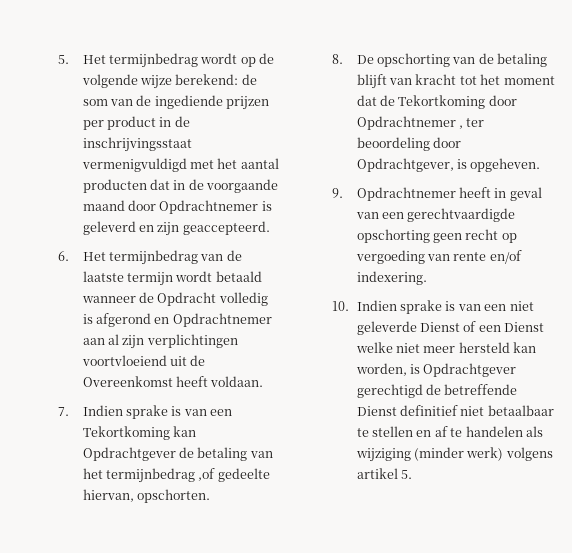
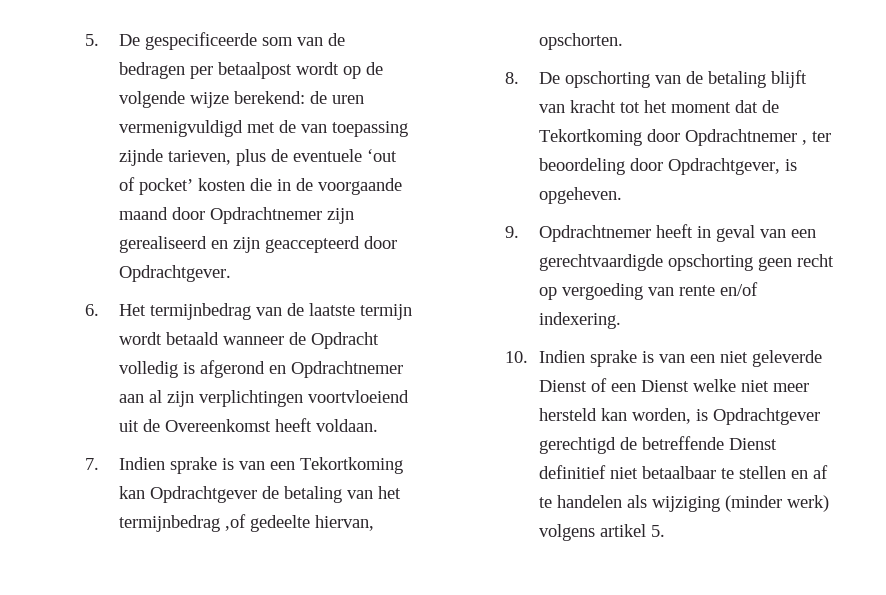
[57,53,199,68] 5. Het termijnbedrag -> [84,32,346,50] [119,62,293,79] 5. De gespecificeerde som van de bedragen per betaalpost
[82,95,270,110] [82,116,190,130] [82,137,192,152] [81,158,279,172] [82,179,171,193] som van de ingediende prijzen per product in de inschrijvingsstaat vermenigvuldigd met het aantal producten dat -> [332,95,365,104] [119,120,409,137] [119,149,398,166] [119,177,273,195] uren vermenigvuldigd met de van toepassing zijnde tarieven, plus de eventuele ‘out of pocket’ kosten die
[261,201,272,211] [82,221,270,236] is geleverd en zijn geaccepteerd. -> [327,208,355,224] [119,236,398,253] [119,265,232,282] zijn gerealiseerd en zijn geaccepteerd door Opdrachtgever.

